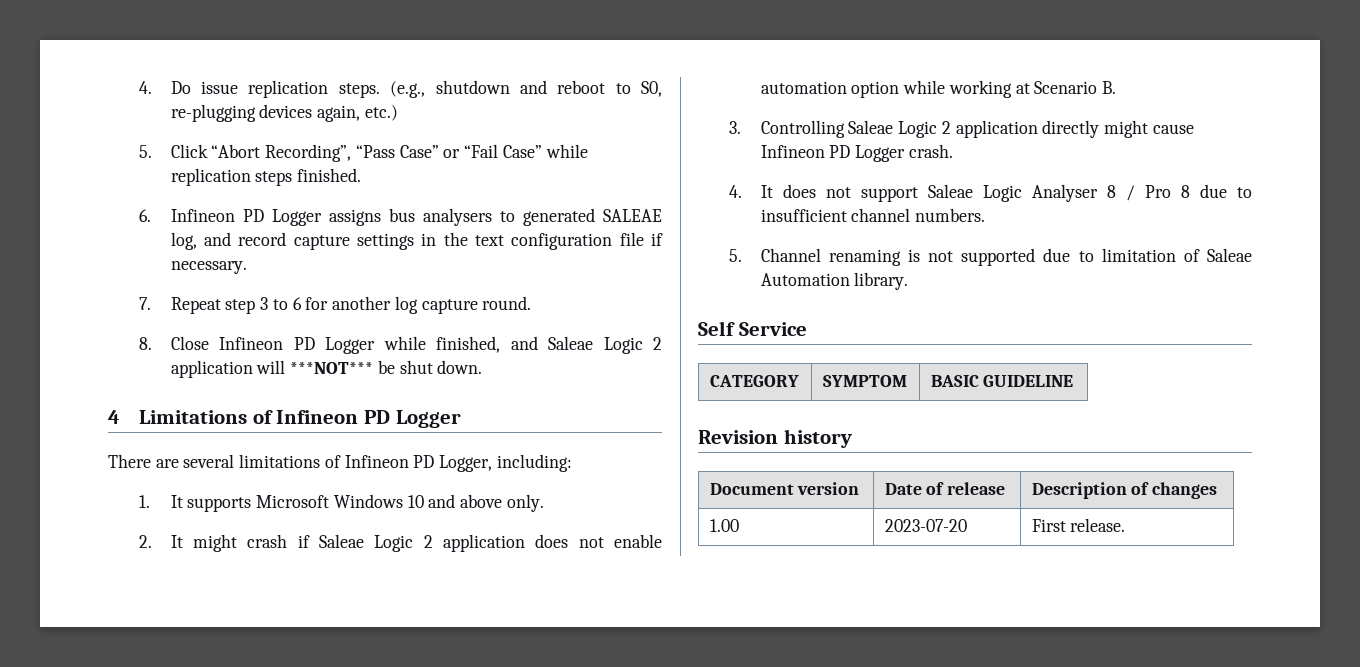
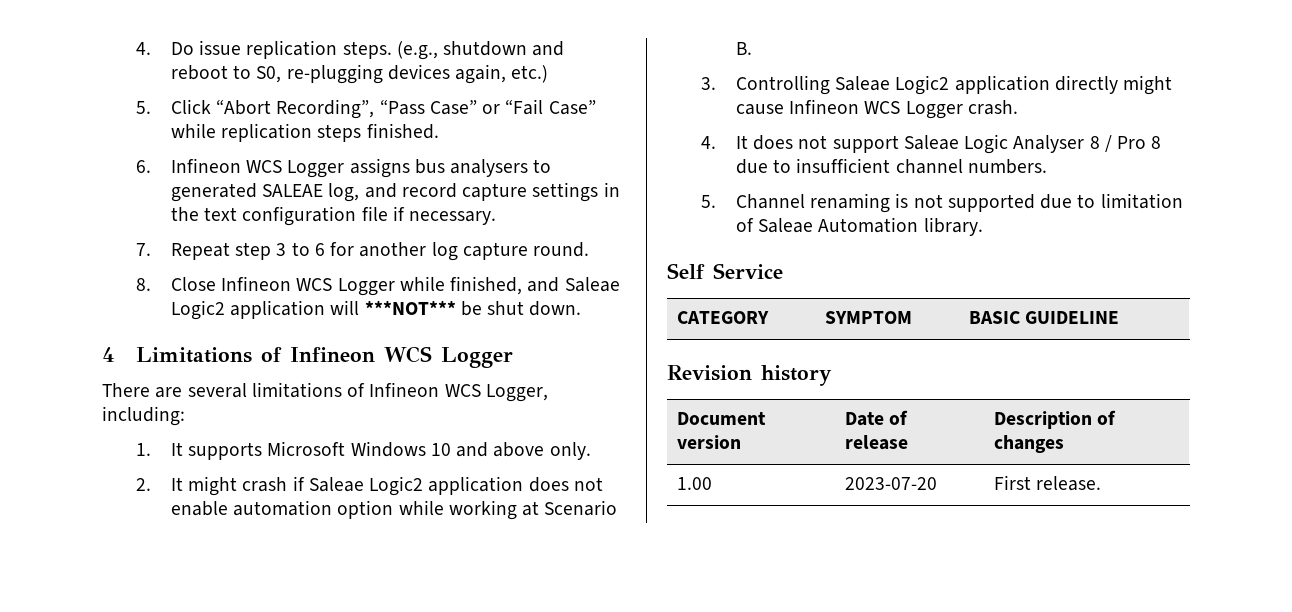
[242,209,264,222] PD -> [246,160,283,173] WCS
[293,337,315,350] PD -> [296,278,333,291] WCS
[603,337,662,354] Logic 2 -> [170,300,225,320] Logic2
[363,410,390,424] PD -> [384,346,433,363] WCS
[413,455,435,468] PD -> [444,384,481,397] WCS
[374,535,433,552] Logic 2 -> [369,476,424,496] Logic2
[898,121,951,138] Logic 2 -> [895,75,950,95] Logic2
[829,145,851,158] PD -> [864,101,901,114] WCS

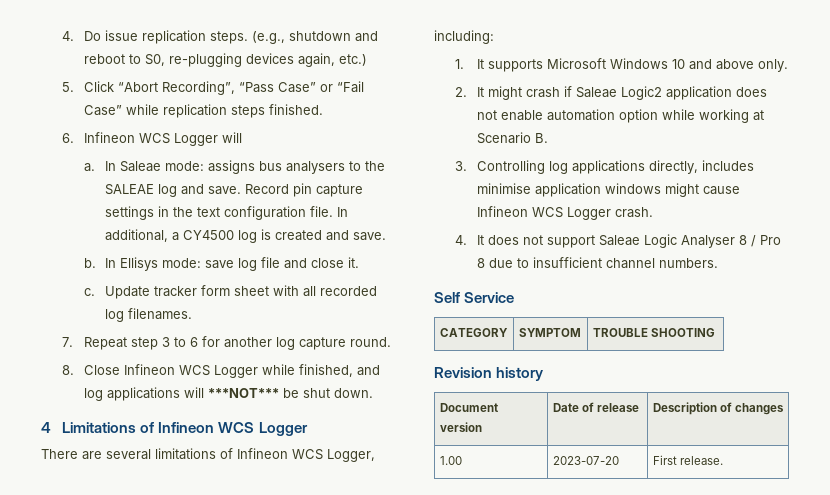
[349,158,552,178] [170,183,457,202] assigns bus analysers to generated SALEAE log, and record -> [221,132,242,143] [83,160,386,174] [105,183,313,197] will // a. In Saleae mode: assigns bus analysers to the SALEAE log and save. Record pin
[361,206,497,225] file if necessary. -> [310,206,349,217] [105,229,387,243] [83,257,360,271] [83,285,378,299] [105,308,193,322] file. In additional, a CY4500 log is created and save. // b. In Ellisys mode: save log file and close it. // c. Update tracker form sheet with all recorded log filenames.
[564,277,620,292] [170,300,326,320] Saleae Logic2 application -> [83,387,180,401] log applications
[835,75,1118,95] Saleae Logic2 application directly -> [548,160,754,174] [476,183,661,197] log applications directly, includes minimise application windows
[701,193,1183,213] [735,217,983,236] // 5. Channel renaming is not supported due to limitation of Saleae Automation library. -> (718, 263) none
[968,311,1120,324] BASIC GUIDELINE -> [592,328,715,337] TROUBLE SHOOTING

